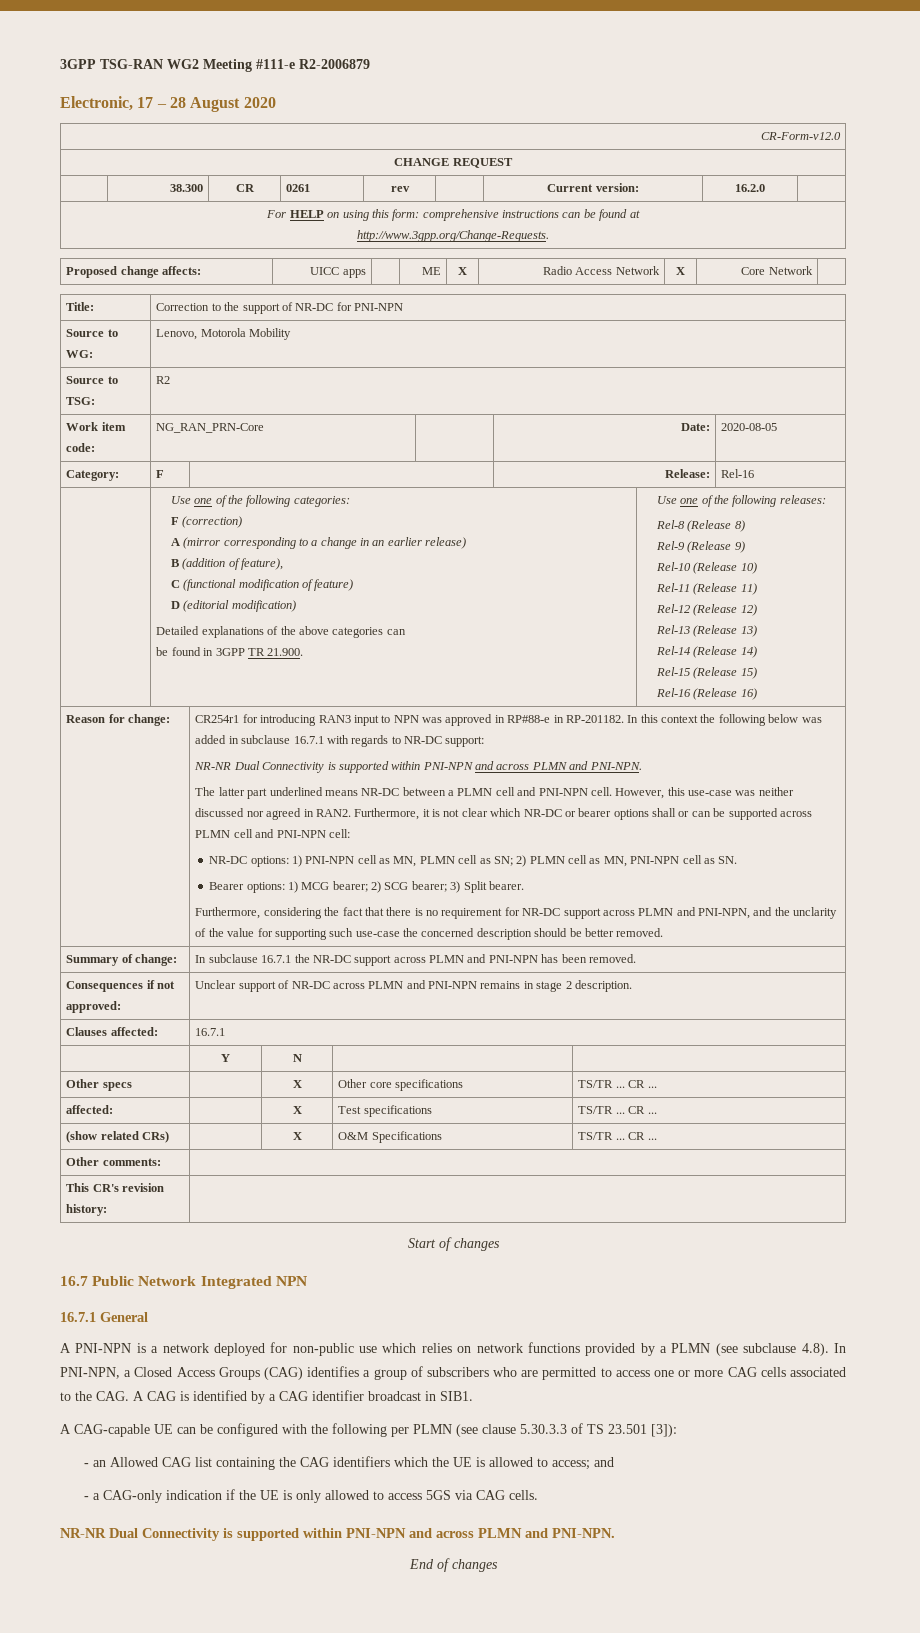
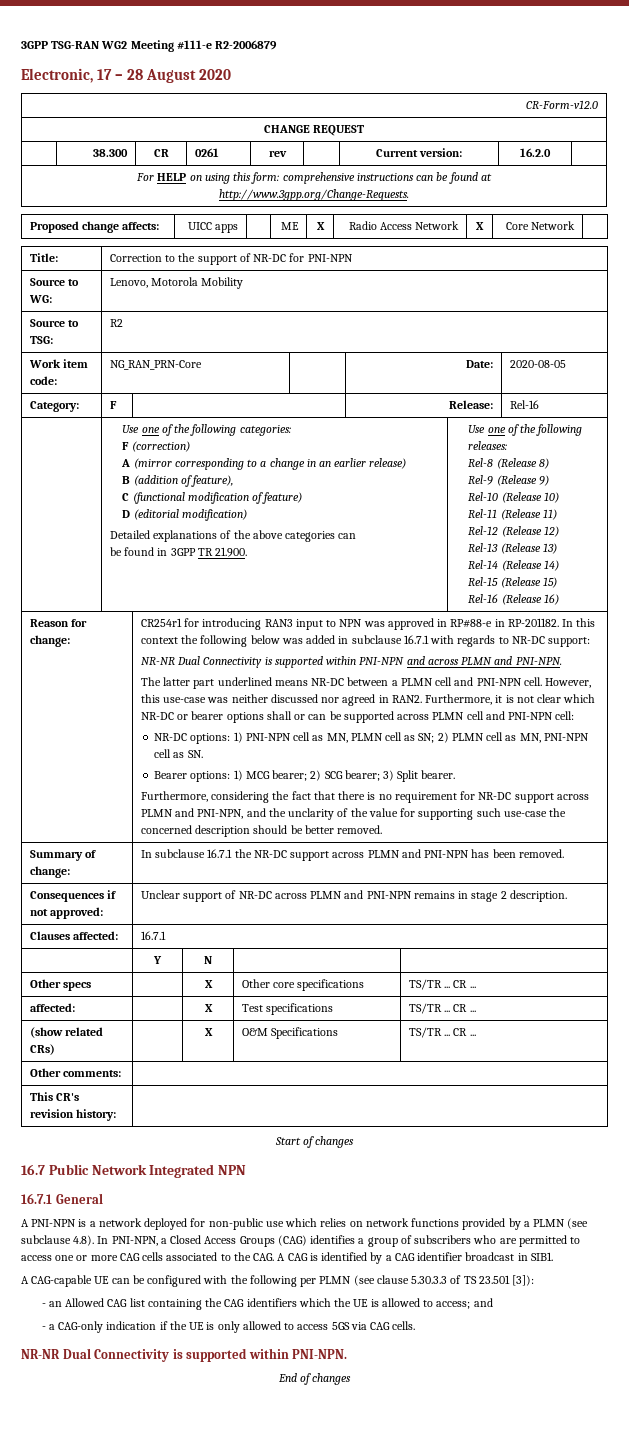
[346,1528,548,1538] PNI-NPN and across PLMN and -> (289, 1353) none

